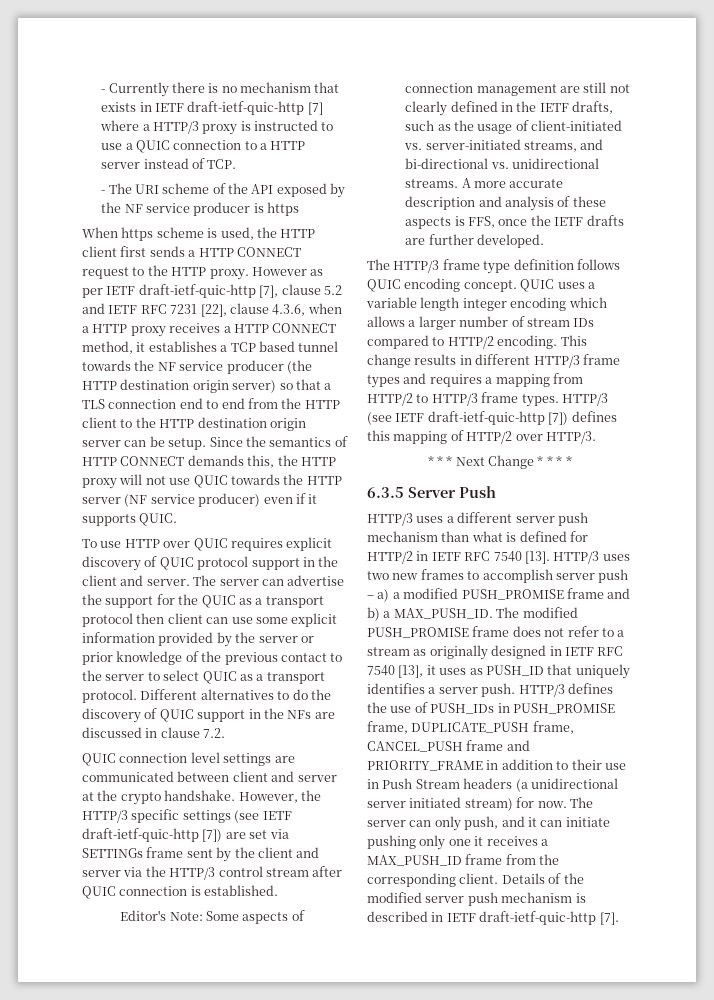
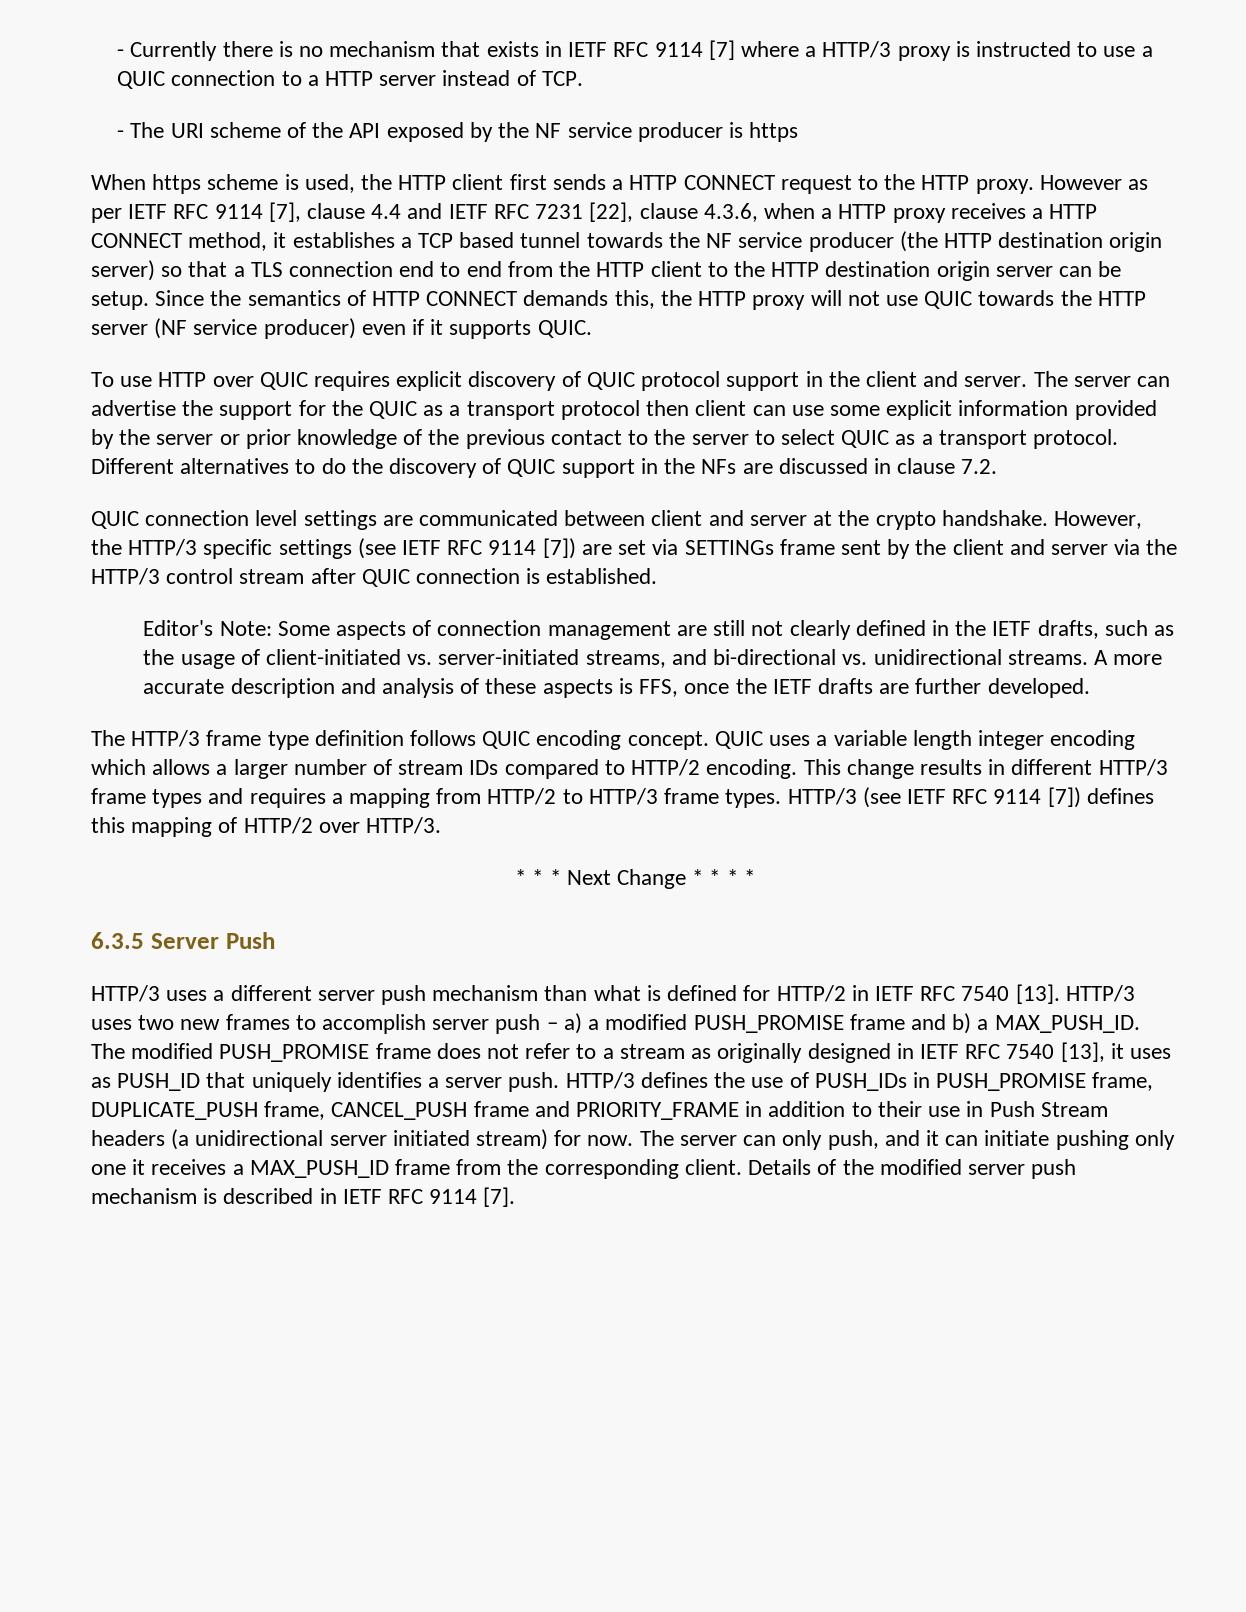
[187,101,305,115] draft-ietf-quic-http -> [613,42,703,57] RFC 9114
[138,284,256,298] draft-ietf-quic-http -> [173,204,263,219] RFC 9114
[323,285,342,295] 5.2 -> [371,204,402,219] 4.4
[82,828,199,842] draft-ietf-quic-http -> [447,540,537,555] RFC 9114
[427,411,545,425] draft-ietf-quic-http -> [952,789,1042,804] RFC 9114
[479,911,597,925] draft-ietf-quic-http -> [388,1189,478,1204] RFC 9114

